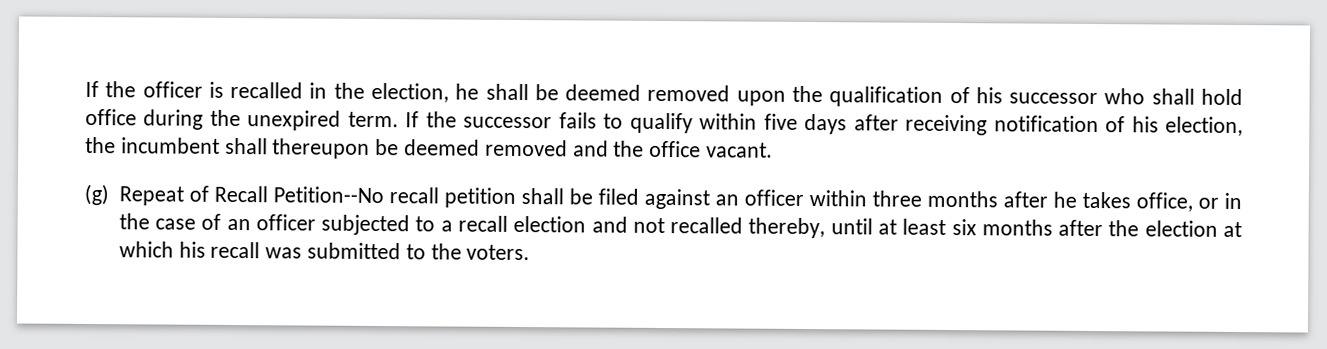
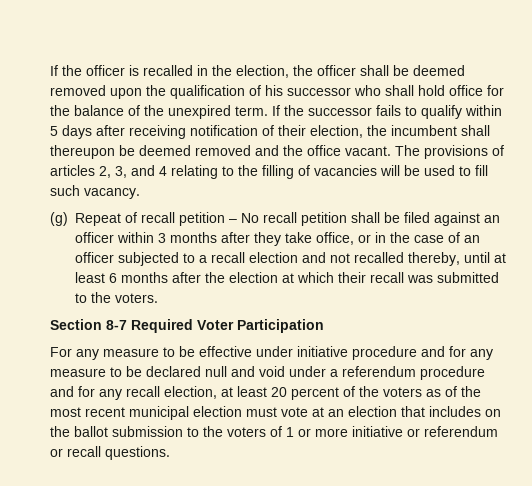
[455,83,480,100] he -> [293,65,356,76] the officer
[143,109,204,130] during -> [487,85,504,96] [50,105,140,116] for the balance of
[763,113,798,130] five -> [50,126,58,136] 5
[1131,116,1159,133] his -> [278,125,306,136] their
(774, 150) none -> [395,145,504,159] [50,165,488,179] [50,185,140,199] The provisions of articles 2, 3, and 4 relating to the filling of vacancies will be used to fill such vacancy.
[213,185,384,204] Recall Petition--No -> [141,212,259,226] recall petition – No
[871,190,1131,209] three months after he takes -> [158,232,312,246] 3 months after they take
[951,219,977,236] six -> [109,273,117,283] 6
[178,241,206,258] his -> [338,272,366,283] their
(531, 252) none -> [50,319,324,333] [50,346,493,360] [50,366,485,380] [50,386,481,400] [50,406,501,420] [50,426,498,437] [50,446,170,460] // Section 8-7 Required Voter Participation // For any measure to be effective under initiative procedure and for any measure to be declared null and void under a referendum procedure and for any recall election, at least 20 percent of the voters as of the most recent municipal election must vote at an election that includes on the ballot submission to the voters of 1 or more initiative or referendum or recall questions.

